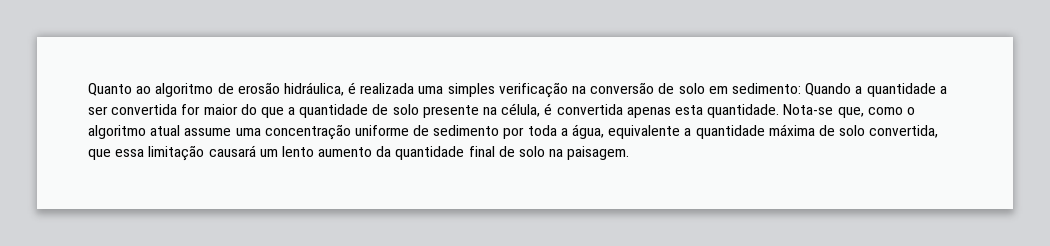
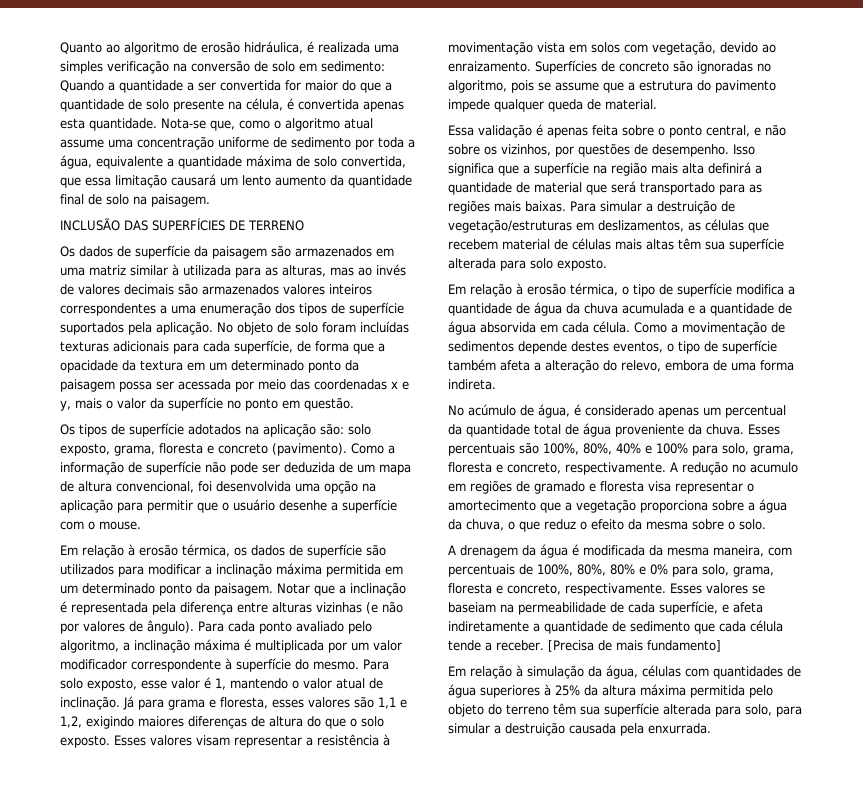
(630, 153) none -> [60,218,304,231] [60,245,394,259] [60,264,406,278] [60,283,372,295] [60,302,404,316] [60,321,409,335] [60,340,385,354] [60,360,359,373] [60,379,409,392] [60,397,354,411] [60,423,371,437] [60,443,395,456] [60,461,411,475] [60,480,376,494] [60,499,397,513] [60,521,141,530] [60,544,386,558] [60,563,403,577] [60,582,406,596] [60,601,403,615] [60,620,372,634] [60,639,402,653] [60,658,389,672] [60,677,383,691] [60,696,407,710] [60,716,384,729] [60,734,390,748] [448,41,776,55] [448,60,771,74] [448,80,776,93] [448,99,657,112] [448,124,786,138] [448,143,755,157] [448,162,762,176] [448,181,762,195] [448,200,735,214] [448,219,769,233] [448,238,784,252] [448,258,607,271] [448,283,795,297] [448,302,792,316] [448,321,785,335] [448,340,777,354] [448,359,794,373] [448,379,496,390] [448,404,786,418] [448,423,780,437] [448,442,794,456] [448,461,798,475] [448,480,754,494] [448,499,787,513] [448,519,766,532] [448,544,792,558] [448,564,774,577] [448,583,765,596] [448,601,763,615] [448,620,783,634] [448,640,721,652] [448,665,801,679] [448,684,773,698] [448,703,802,717] [448,722,711,736] // INCLUSÃO DAS SUPERFÍCIES DE TERRENO // Os dados de superfície da paisagem são armazenados em uma matriz similar à utilizada para as alturas, mas ao invés de valores decimais são armazenados valores inteiros correspondentes a uma enumeração dos tipos de superfície suportados pela aplicação. No objeto de solo foram incluídas texturas adicionais para cada superfície, de forma que a opacidade da textura em um determinado ponto da paisagem possa ser acessada por meio das coordenadas x e y, mais o valor da superfície no ponto em questão. // Os tipos de superfície adotados na aplicação são: solo exposto, grama, floresta e concreto (pavimento). Como a informação de superfície não pode ser deduzida de um mapa de altura convencional, foi desenvolvida uma opção na aplicação para permitir que o usuário desenhe a superfície com o mouse. // Em relação à erosão térmica, os dados de superfície são utilizados para modificar a inclinação máxima permitida em um determinado ponto da paisagem. Notar que a inclinação é representada pela diferença entre alturas vizinhas (e não por valores de ângulo). Para cada ponto avaliado pelo algoritmo, a inclinação máxima é multiplicada por um valor modificador correspondente à superfície do mesmo. Para solo exposto, esse valor é 1, mantendo o valor atual de inclinação. Já para grama e floresta, esses valores são 1,1 e 1,2, exigindo maiores diferenças de altura do que o solo exposto. Esses valores visam representar a resistência à movimentação vista em solos com vegetação, devido ao enraizamento. Superfícies de concreto são ignoradas no algoritmo, pois se assume que a estrutura do pavimento impede qualquer queda de material. // Essa validação é apenas feita sobre o ponto central, e não sobre os vizinhos, por questões de desempenho. Isso significa que a superfície na região mais alta definirá a quantidade de material que será transportado para as regiões mais baixas. Para simular a destruição de vegetação/estruturas em deslizamentos, as células que recebem material de células mais altas têm sua superfície alterada para solo exposto. // Em relação à erosão térmica, o tipo de superfície modifica a quantidade de água da chuva acumulada e a quantidade de água absorvida em cada célula. Como a movimentação de sedimentos depende destes eventos, o tipo de superfície também afeta a alteração do relevo, embora de uma forma indireta. // No acúmulo de água, é considerado apenas um percentual da quantidade total de água proveniente da chuva. Esses percentuais são 100%, 80%, 40% e 100% para solo, grama, floresta e concreto, respectivamente. A redução no acumulo em regiões de gramado e floresta visa representar o amortecimento que a vegetação proporciona sobre a água da chuva, o que reduz o efeito da mesma sobre o solo. // A drenagem da água é modificada da mesma maneira, com percentuais de 100%, 80%, 80% e 0% para solo, grama, floresta e concreto, respectivamente. Esses valores se baseiam na permeabilidade de cada superfície, e afeta indiretamente a quantidade de sedimento que cada célula tende a receber. [Precisa de mais fundamento] // Em relação à simulação da água, células com quantidades de água superiores à 25% da altura máxima permitida pelo objeto do terreno têm sua superfície alterada para solo, para simular a destruição causada pela enxurrada.

